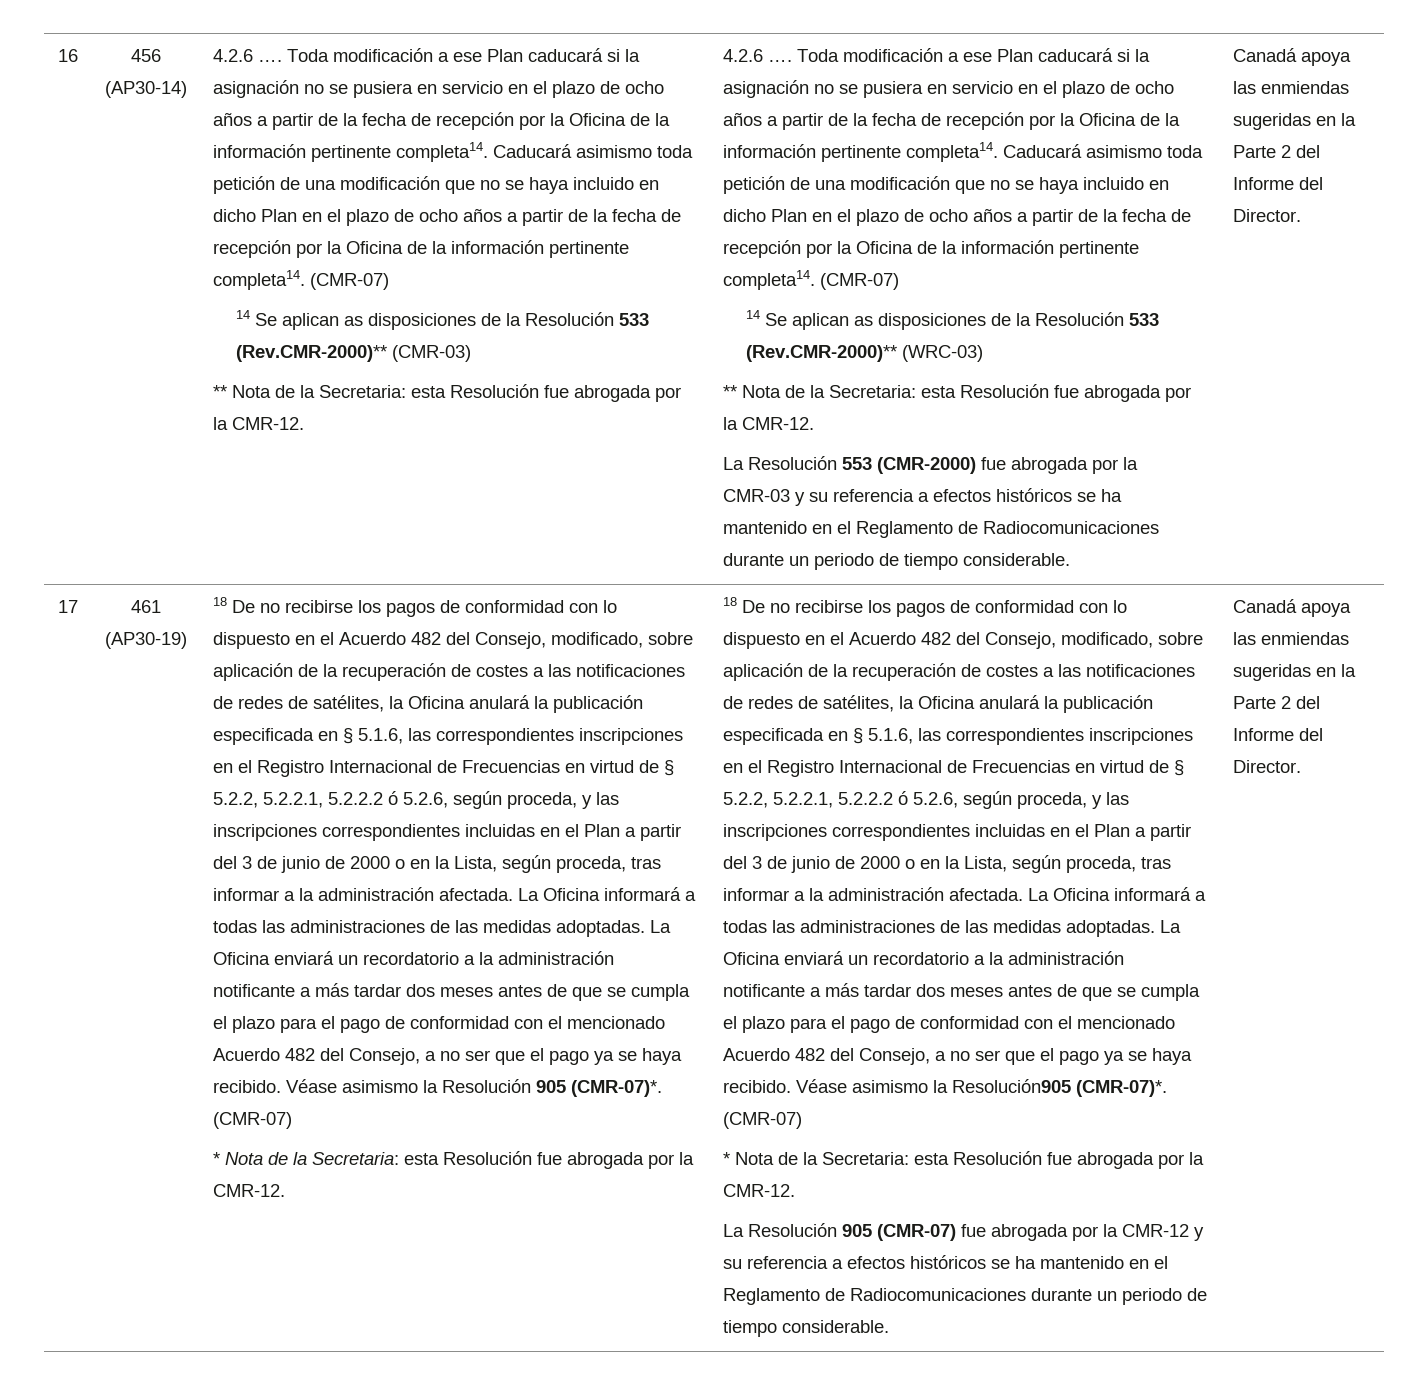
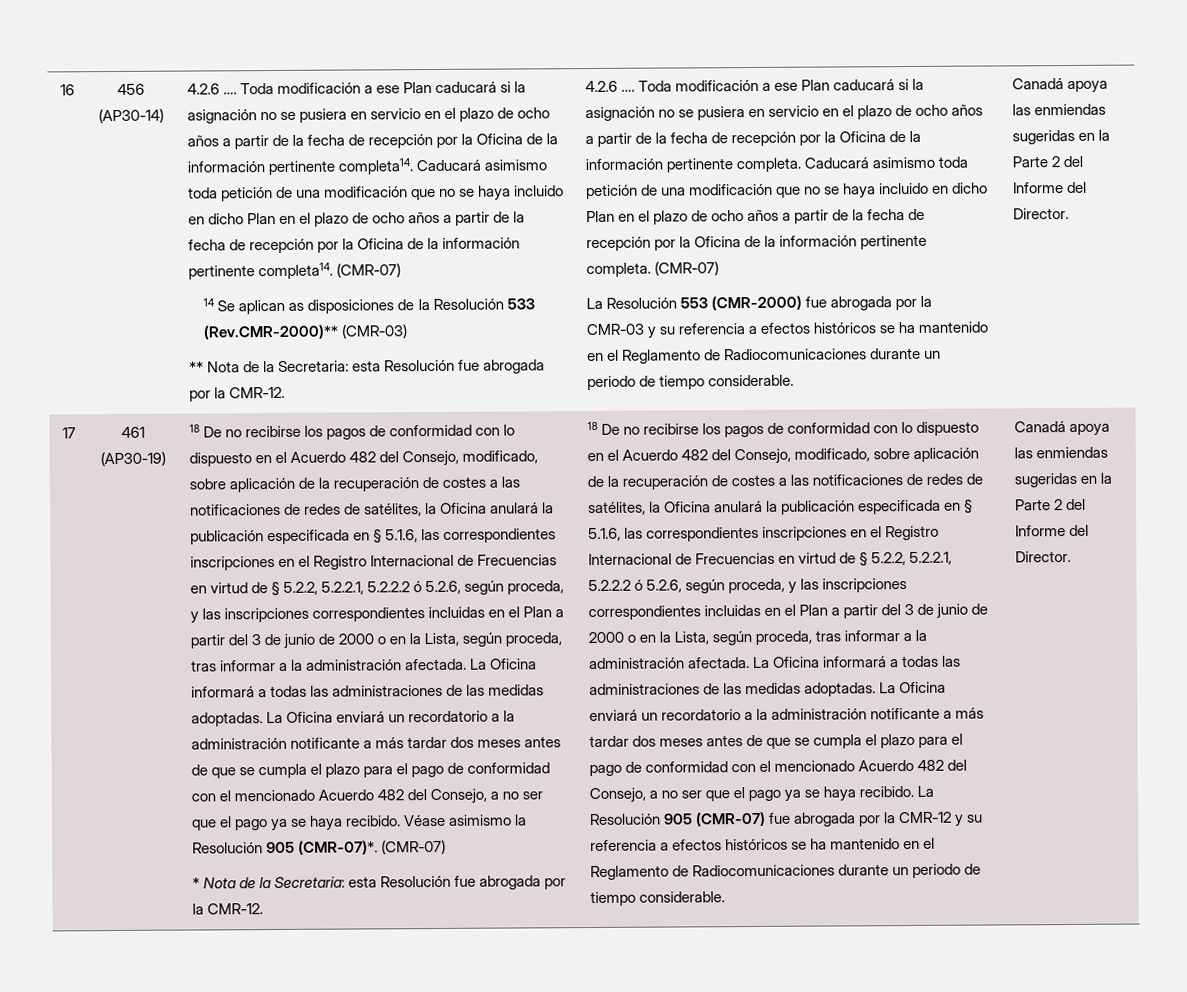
[906,142,999,162] completa14. -> [735,157,801,173] completa.
[723,270,900,290] [746,310,1160,330] [746,345,984,362] [723,384,1192,402] [723,417,815,430] completa14. (CMR-07) // 14 Se aplican as disposiciones de la Resolución 533 (Rev.CMR-2000)** (WRC-03) // ** Nota de la Secretaria: esta Resolución fue abrogada por la CMR-12. -> [585,261,719,278] completa. (CMR-07)
[796,1079,1168,1097] [723,1112,803,1129] [723,1151,1205,1169] [723,1184,796,1197] Véase asimismo la Resolución905 (CMR-07)*. (CMR-07) // * Nota de la Secretaria: esta Resolución fue abrogada por la CMR-12. // -> (915, 791) none

